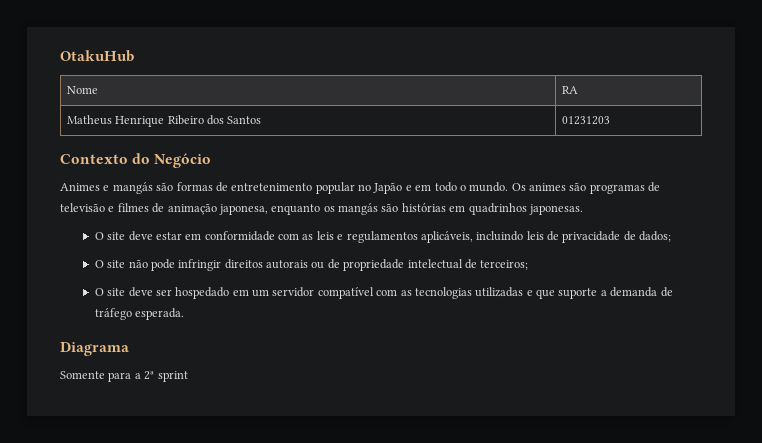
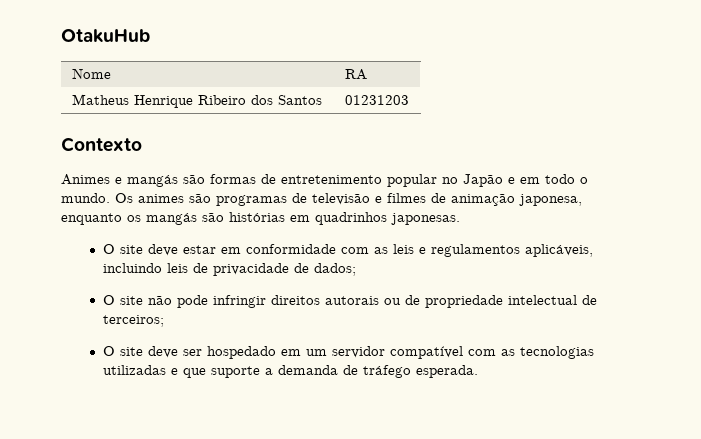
[132,153,212,168] do Negócio -> (142, 144) none
[60,342,129,356] [60,371,188,382] // Diagrama // Somente para a 2ª sprint -> (479, 371) none

